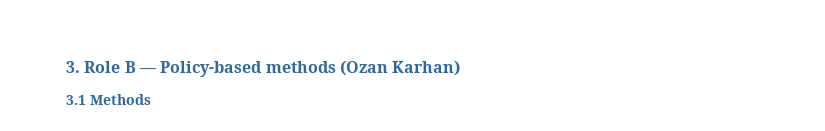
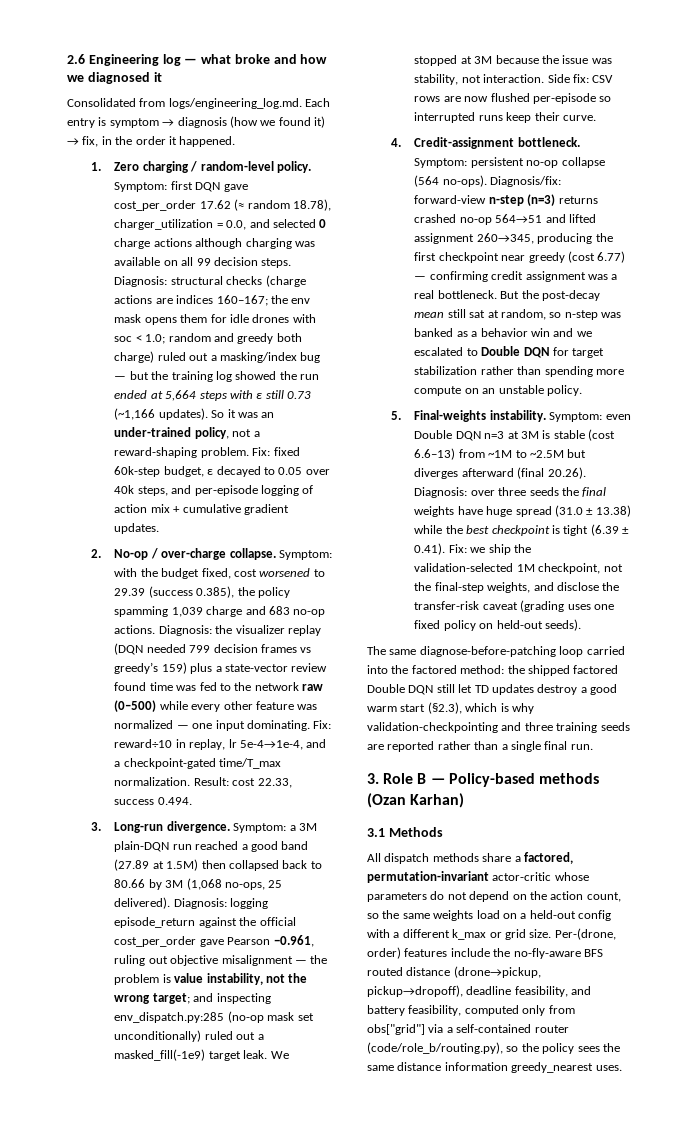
(66, 67) none -> [67,54,328,66] [67,72,162,84] [67,98,331,109] [67,116,325,128] [67,136,236,147] [90,161,311,173] [114,181,248,192] [114,199,331,211] [114,219,327,230] [114,238,315,249] [114,257,292,268] [114,275,306,287] [114,295,311,306] [114,314,316,325] [114,333,302,344] [114,351,321,363] [114,371,320,382] [114,390,312,401] [114,408,275,420] [114,427,260,439] [114,447,300,458] [114,466,330,477] [114,485,314,496] [114,504,289,515] [114,523,160,534] [90,548,332,560] [114,568,325,579] [114,586,290,598] [114,606,326,617] [114,625,321,636] [114,643,312,655] [114,662,328,674] [114,682,324,691] [114,700,318,712] [114,720,332,731] [114,739,327,750] [114,758,282,769] [114,777,292,788] [114,797,192,805] [90,821,317,833] [114,841,309,852] [114,859,322,871] [114,878,283,890] [114,897,269,909] [114,917,296,928] [114,935,314,947] [114,955,328,966] [114,973,308,985] [114,993,271,1004] [114,1011,314,1023] [114,1030,264,1042] [114,1049,289,1061] [414,55,612,66] [414,74,614,85] [414,93,612,104] [414,112,596,123] [390,137,580,149] [414,157,605,168] [414,175,562,187] [414,194,598,206] [414,214,596,225] [414,233,613,244] [414,251,626,263] [414,271,618,282] [414,290,600,301] [414,309,622,320] [414,328,592,337] [414,346,605,358] [414,366,624,377] [414,385,582,396] [390,410,631,422] [414,429,616,441] [414,448,587,460] [414,467,586,479] [414,487,607,498] [414,505,631,517] [414,524,630,536] [414,543,531,555] [414,563,623,574] [414,582,620,593] [414,600,614,612] [414,619,581,631] [367,646,625,657] [367,665,619,676] [367,684,617,695] [367,702,534,714] [367,722,630,733] [367,741,593,752] 2.6 Engineering log — what broke and how we diagnosed it // Consolidated from logs/engineering_log.md. Each entry is symptom → diagnosis (how we found it) → fix, in the order it happened. // 1. Zero charging / random-level policy. Symptom: first DQN gave cost_per_order 17.62 (≈ random 18.78), charger_utilization = 0.0, and selected 0 charge actions although charging was available on all 99 decision steps. Diagnosis: structural checks (charge actions are indices 160–167; the env mask opens them for idle drones with soc < 1.0; random and greedy both charge) ruled out a masking/index bug — but the training log showed the run ended at 5,664 steps with ε still 0.73 (~1,166 updates). So it was an under-trained policy, not a reward-shaping problem. Fix: fixed 60k-step budget, ε decayed to 0.05 over 40k steps, and per-episode logging of action mix + cumulative gradient updates. // 2. No-op / over-charge collapse. Symptom: with the budget fixed, cost worsened to 29.39 (success 0.385), the policy spamming 1,039 charge and 683 no-op actions. Diagnosis: the visualizer replay (DQN needed 799 decision frames vs greedy’s 159) plus a state-vector review found time was fed to the network raw (0–500) while every other feature was normalized — one input dominating. Fix: reward÷10 in replay, lr 5e-4→1e-4, and a checkpoint-gated time/T_max normalization. Result: cost 22.33, success 0.494. // 3. Long-run divergence. Symptom: a 3M plain-DQN run reached a good band (27.89 at 1.5M) then collapsed back to 80.66 by 3M (1,068 no-ops, 25 delivered). Diagnosis: logging episode_return against the official cost_per_order gave Pearson −0.961, ruling out objective misalignment — the problem is value instability, not the wrong target; and inspecting env_dispatch.py:285 (no-op mask set unconditionally) ruled out a masked_fill(-1e9) target leak. We stopped at 3M because the issue was stability, not interaction. Side fix: CSV rows are now flushed per-episode so interrupted runs keep their curve. // 4. Credit-assignment bottleneck. Symptom: persistent no-op collapse (564 no-ops). Diagnosis/fix: forward-view n-step (n=3) returns crashed no-op 564→51 and lifted assignment 260→345, producing the first checkpoint near greedy (cost 6.77) — confirming credit assignment was a real bottleneck. But the post-decay mean still sat at random, so n-step was banked as a behavior win and we escalated to Double DQN for target stabilization rather than spending more compute on an unstable policy. // 5. Final-weights instability. Symptom: even Double DQN n=3 at 3M is stable (cost 6.6–13) from ~1M to ~2.5M but diverges afterward (final 20.26). Diagnosis: over three seeds the final weights have huge spread (31.0 ± 13.38) while the best checkpoint is tight (6.39 ± 0.41). Fix: we ship the validation-selected 1M checkpoint, not the final-step weights, and disclose the transfer-risk caveat (grading uses one fixed policy on held-out seeds). // The same diagnose-before-patching loop carried into the factored method: the shipped factored Double DQN still let TD updates destroy a good warm start (§2.3), which is why validation-checkpointing and three training seeds are reported rather than a single final run. //
(151, 99) none -> [367,852,573,864] [367,871,589,883] [367,891,621,902] [367,910,611,921] [367,928,616,940] [367,947,603,959] [367,966,541,978] [367,985,592,997] [367,1005,575,1016] [367,1024,569,1035] [367,1042,620,1054] [367,1062,622,1073] // All dispatch methods share a factored, permutation-invariant actor-critic whose parameters do not depend on the action count, so the same weights load on a held-out config with a different k_max or grid size. Per-(drone, order) features include the no-fly-aware BFS routed distance (drone→pickup, pickup→dropoff), deadline feasibility, and battery feasibility, computed only from obs["grid"] via a self-contained router (code/role_b/routing.py), so the policy sees the same distance information greedy_nearest uses.

